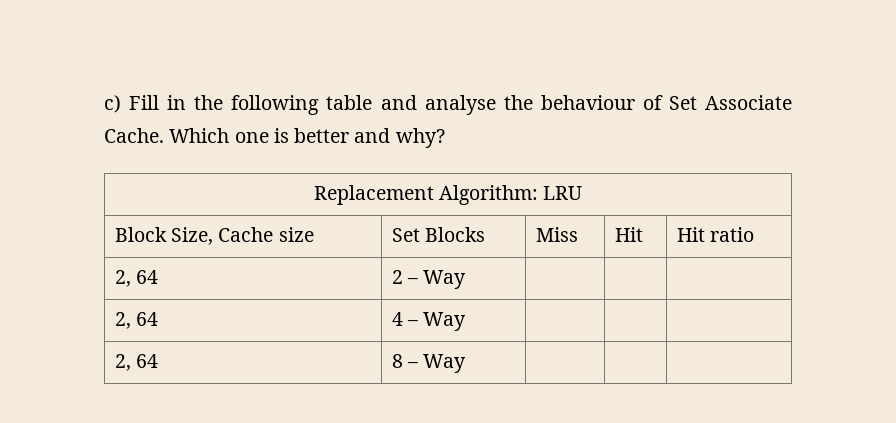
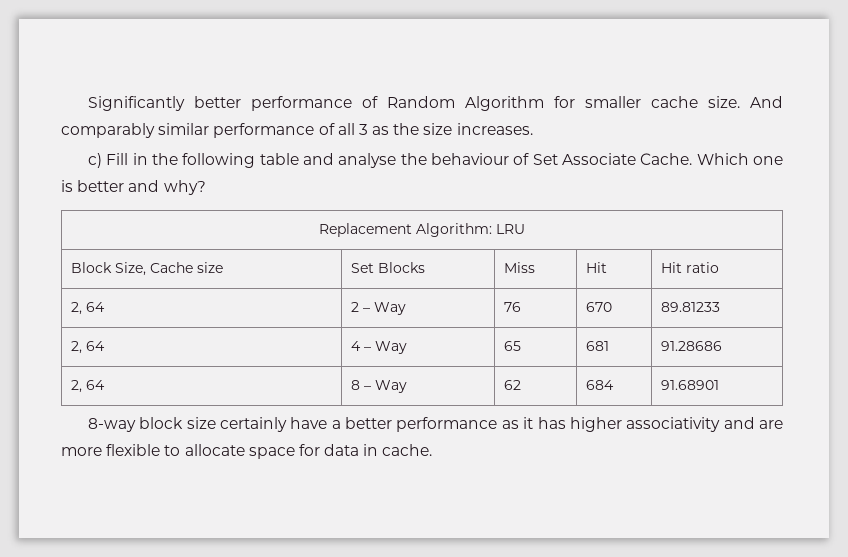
(104, 104) none -> [87,96,783,111] [61,123,533,138] Significantly better performance of Random Algorithm for smaller cache size. And comparably similar performance of all 3 as the size increases. //
(467, 279) | | -> [503,302,521,312] [585,302,612,312] [660,302,720,312] 76 | 670 | 89.81233
(467, 321) | | -> [503,341,521,351] [585,341,609,351] [660,341,722,351] 65 | 681 | 91.28686
(467, 363) | | -> [503,380,521,390] [585,380,614,390] [660,380,719,390] [87,417,783,432] [61,444,433,459] 62 | 684 | 91.68901 // 8-way block size certainly have a better performance as it has higher associativity and are more flexible to allocate space for data in cache.

